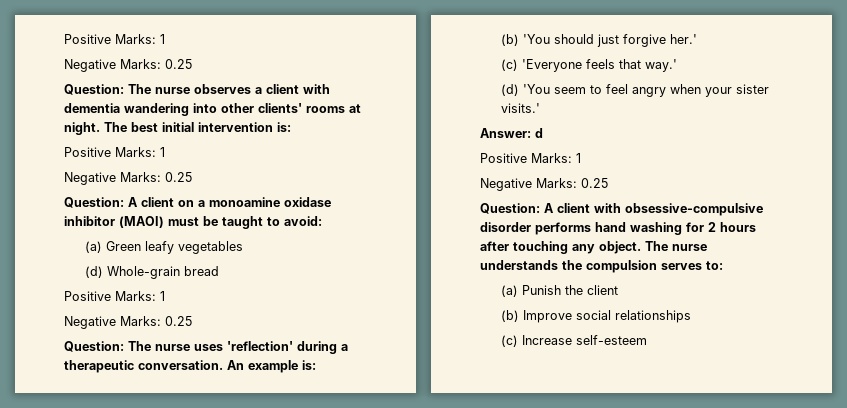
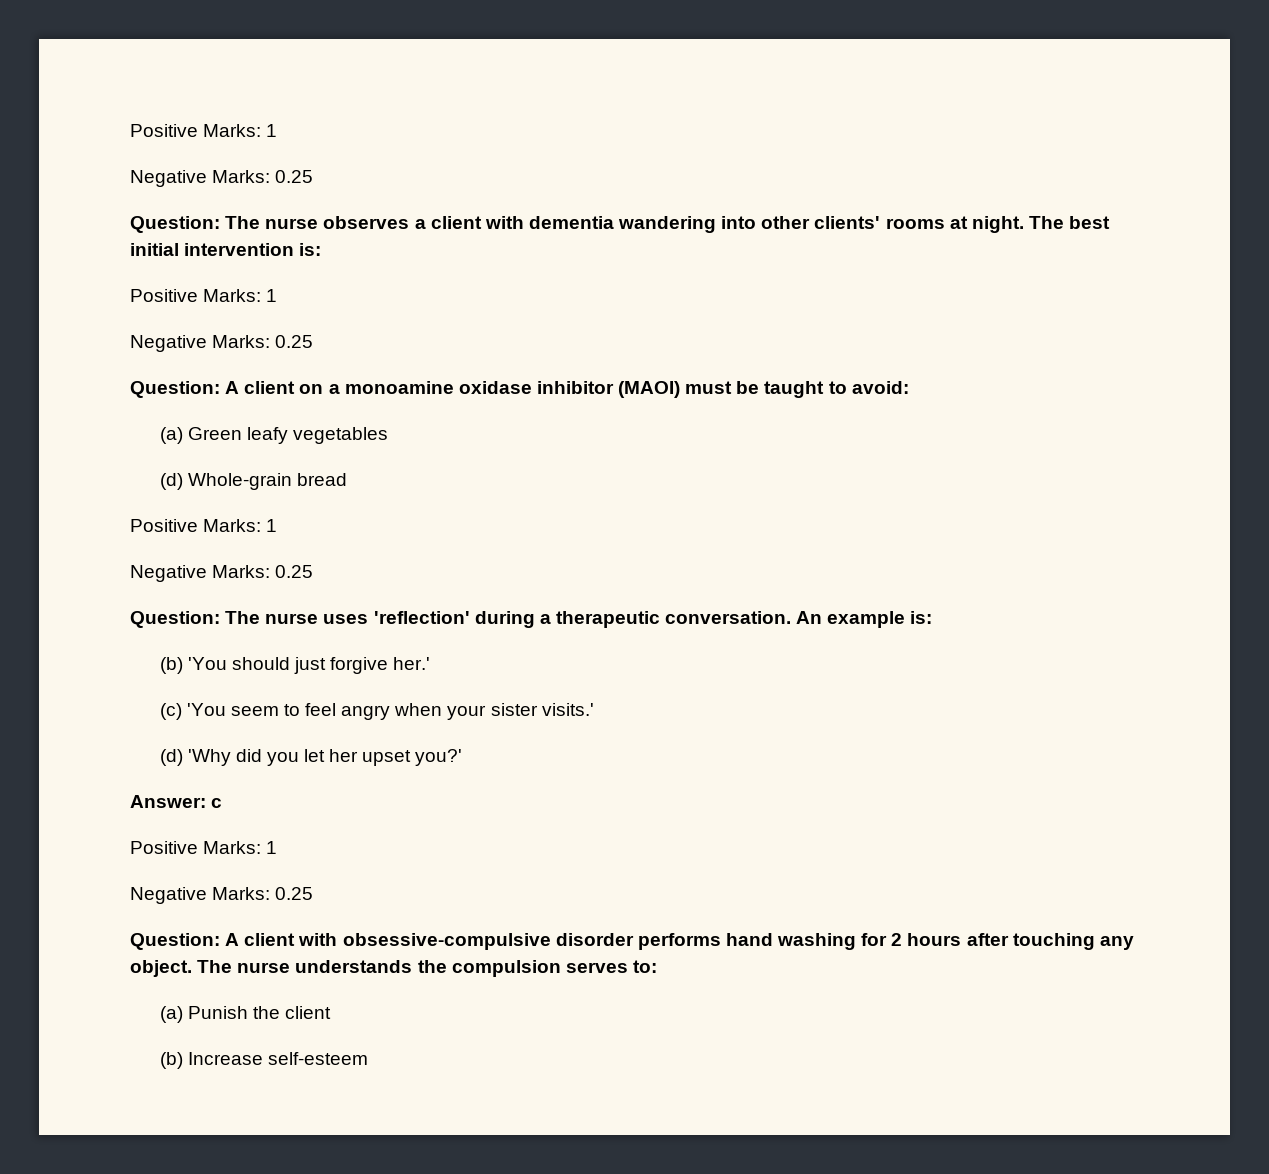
[522,59,678,72] [501,84,520,96] 'Everyone feels that way.' // (d) -> (182, 711) none
(541, 108) none -> [159,749,463,766] // (d) 'Why did you let her upset you?'
[535,128,543,138] d -> [211,798,223,808] c
[523,310,692,323] [501,335,519,347] Improve social relationships // (c) -> (183, 1060) none

